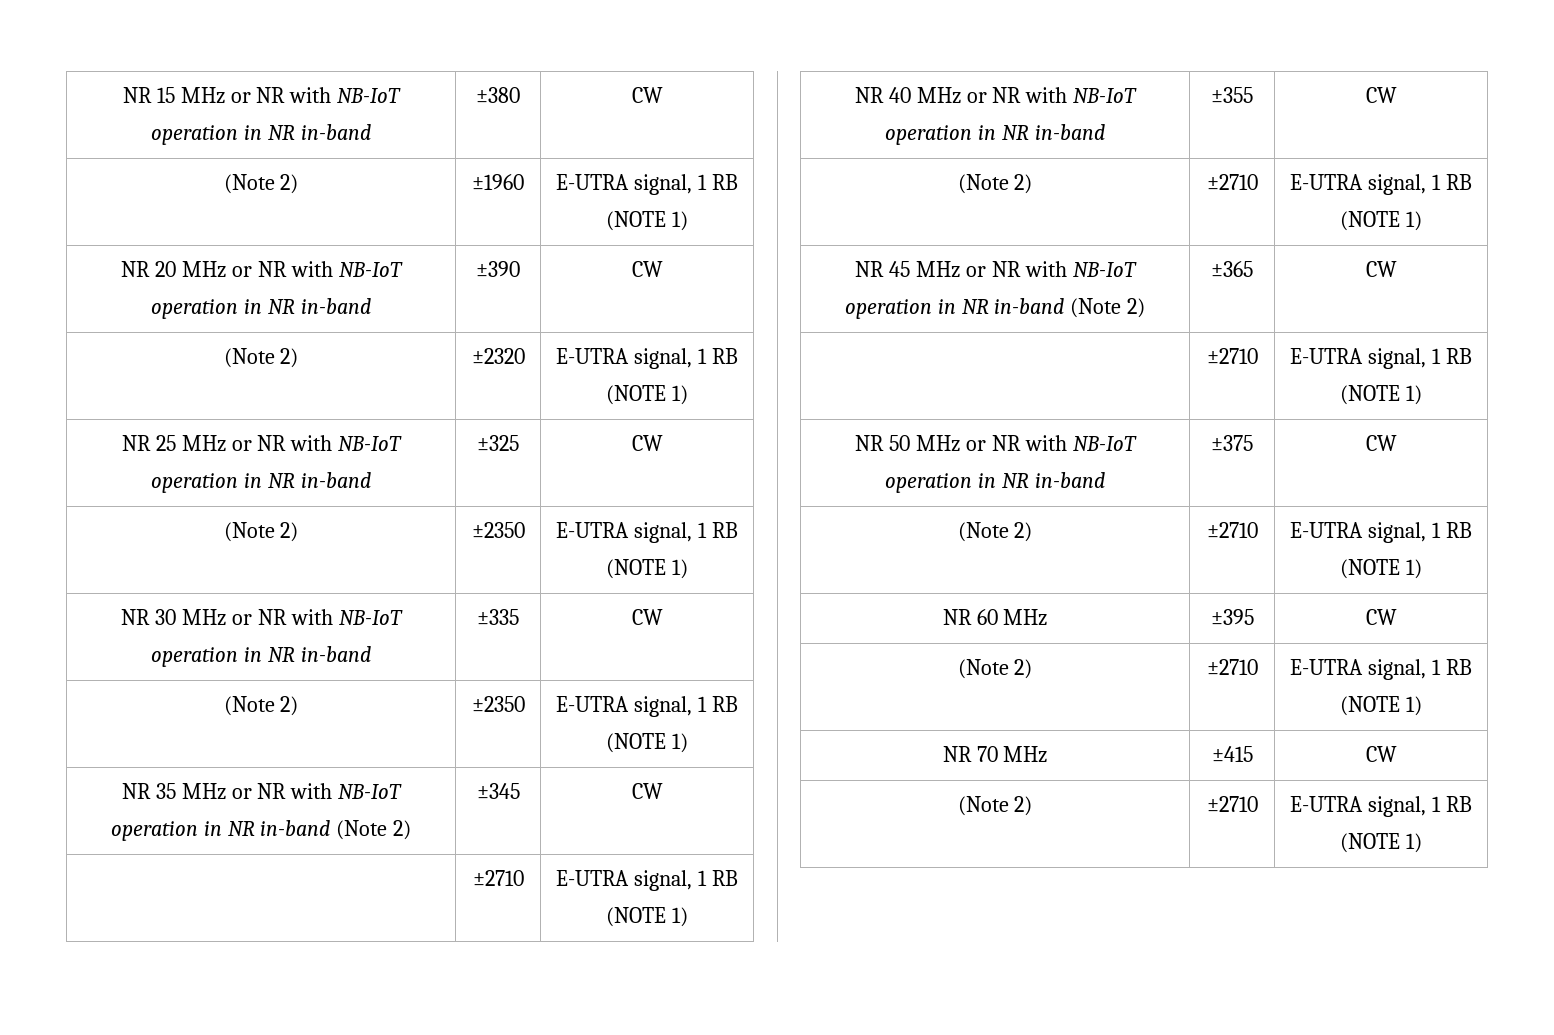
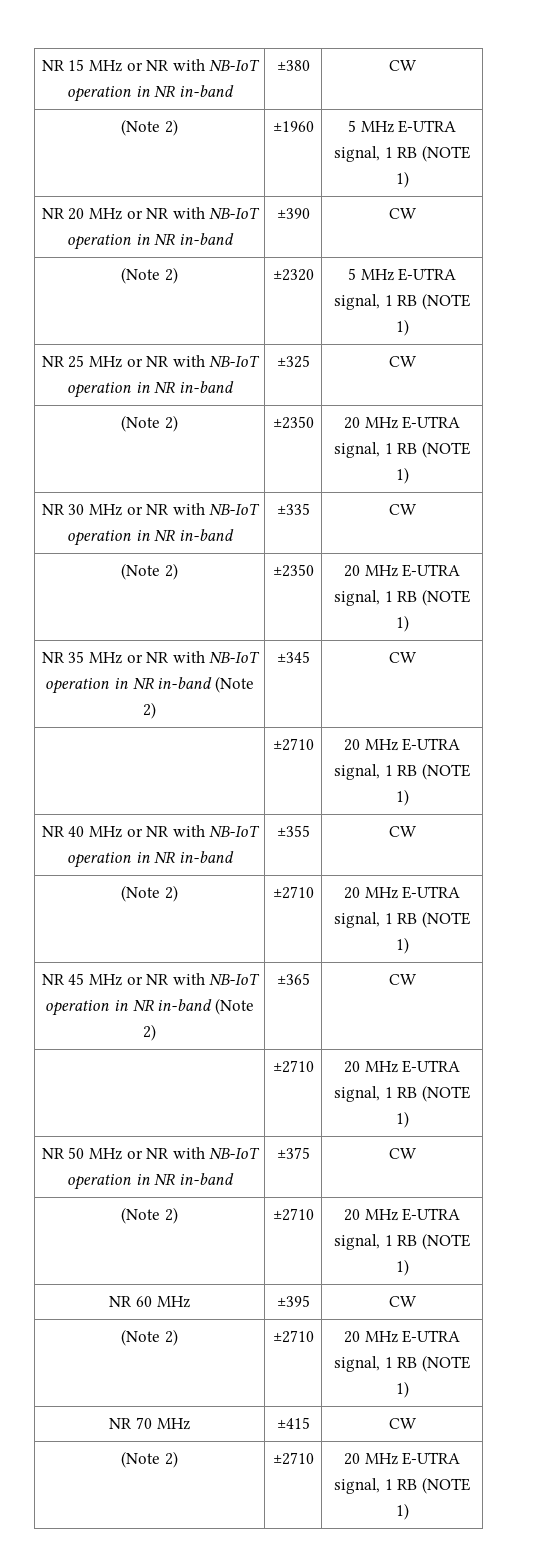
(524, 182) none -> [347,120,394,133] 5 MHz
(525, 356) none -> [347,268,394,281] 5 MHz
(525, 530) none -> [343,417,398,429] 20 MHz
(525, 704) none -> [343,565,398,577] 20 MHz
(524, 878) none -> [343,739,398,751] 20 MHz
(1258, 182) none -> [343,887,398,899] 20 MHz
(1258, 356) none -> [343,1061,398,1073] 20 MHz
(1258, 530) none -> [343,1209,398,1221] 20 MHz
(1258, 667) none -> [343,1331,398,1343] 20 MHz
(1258, 804) none -> [343,1453,398,1465] 20 MHz

